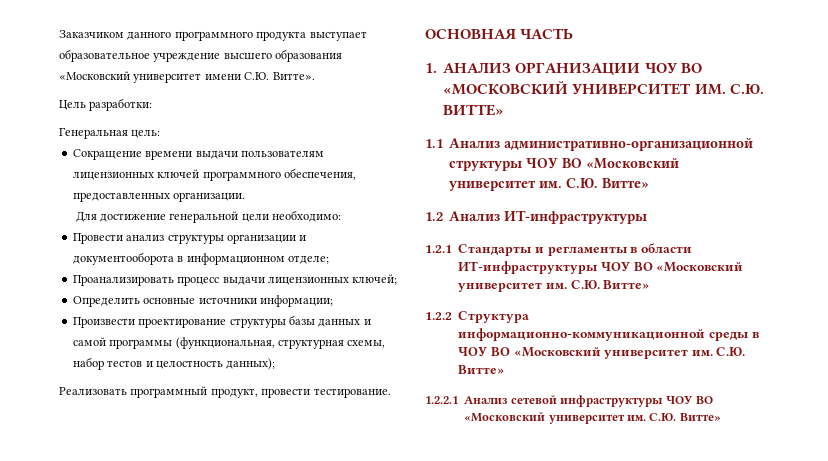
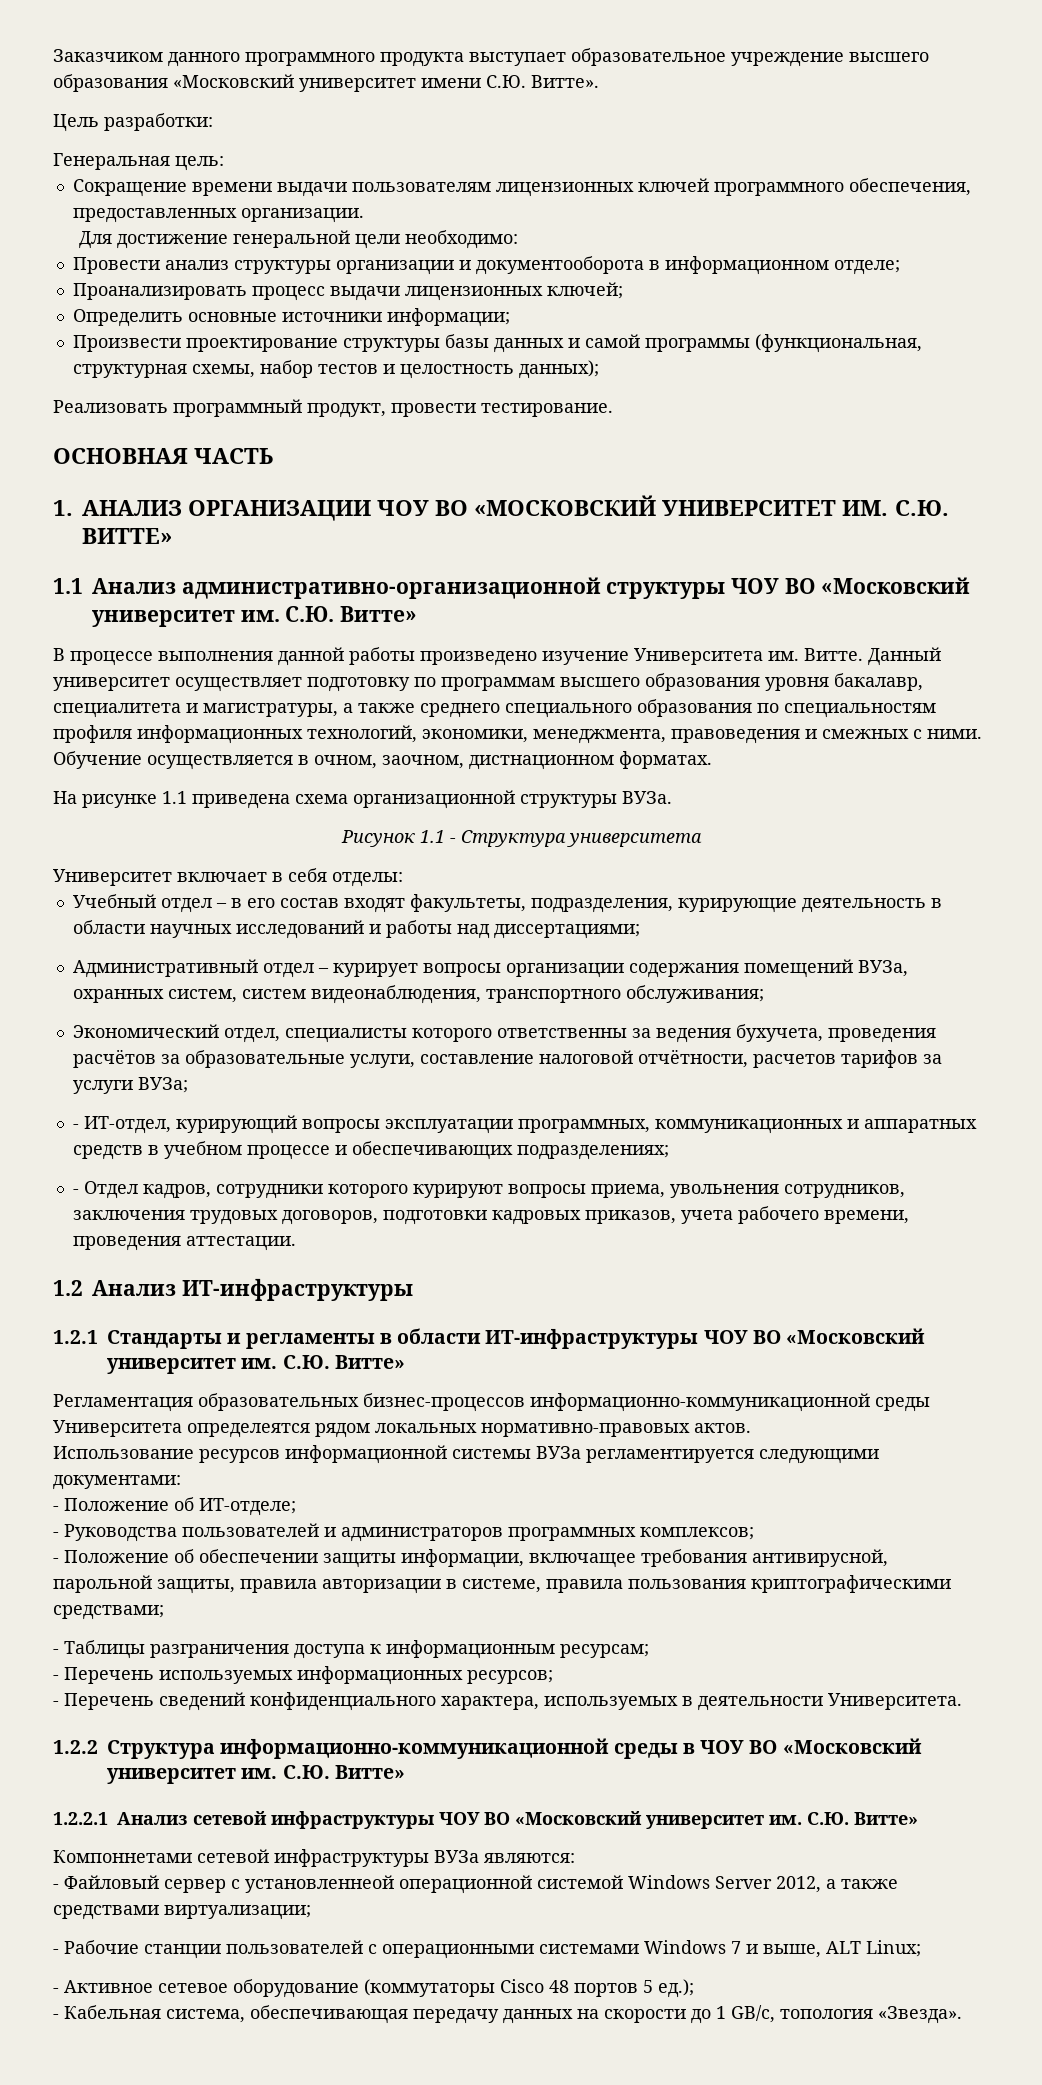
(650, 183) none -> [53,647,941,666] [53,673,923,692] [53,699,936,718] [53,725,982,744] [53,751,712,770] [53,790,672,809] [340,830,702,847] [53,868,403,887] [72,894,942,913] [72,920,640,939] [72,959,908,978] [72,985,764,1004] [72,1024,936,1043] [72,1049,942,1068] [72,1077,188,1094] [72,1115,977,1134] [72,1141,669,1160] [72,1181,905,1199] [72,1206,909,1225] [72,1236,296,1251] // В процессе выполнения данной работы произведено изучение Университета им. Витте. Данный университет осуществляет подготовку по программам высшего образования уровня бакалавр, специалитета и магистратуры, а также среднего специального образования по специальностям профиля информационных технологий, экономики, менеджмента, правоведения и смежных с ними. Обучение осуществляется в очном, заочном, дистнационном форматах. // На рисунке 1.1 приведена схема организационной структуры ВУЗа. // Рисунок 1.1 - Структура университета // Университет включает в себя отделы: // Учебный отдел – в его состав входят факультеты, подразделения, курирующие деятельность в области научных исследований и работы над диссертациями; // Административный отдел – курирует вопросы организации содержания помещений ВУЗа, охранных систем, систем видеонаблюдения, транспортного обслуживания; // Экономический отдел, специалисты которого ответственны за ведения бухучета, проведения расчётов за образовательные услуги, составление налоговой отчётности, расчетов тарифов за услуги ВУЗа; // - ИТ-отдел, курирующий вопросы эксплуатации программных, коммуникационных и аппаратных средств в учебном процессе и обеспечивающих подразделениях; // - Отдел кадров, сотрудники которого курируют вопросы приема, увольнения сотрудников, заключения трудовых договоров, подготовки кадровых приказов, учета рабочего времени, проведения аттестации.
(651, 284) none -> [53,1393,930,1412] [53,1420,751,1438] [53,1445,879,1464] [53,1475,181,1490] [53,1497,296,1516] [53,1523,754,1542] [53,1549,888,1568] [53,1575,951,1594] [53,1605,164,1620] [53,1640,649,1659] [53,1666,553,1685] [53,1692,962,1711] // Регламентация образовательных бизнес-процессов информационно-коммуникационной среды Университета определеятся рядом локальных нормативно-правовых актов. // Использование ресурсов информационной системы ВУЗа регламентируется следующими документами: // - Положение об ИТ-отделе; // - Руководства пользователей и администраторов программных комплексов; // - Положение об обеспечении защиты информации, включащее требования антивирусной, парольной защиты, правила авторизации в системе, правила пользования криптографическими средствами; // - Таблицы разграничения доступа к информационным ресурсам; // - Перечень используемых информационных ресурсов; // - Перечень сведений конфиденциального характера, используемых в деятельности Университета.
(721, 417) none -> [53,1849,575,1867] [53,1875,898,1894] [53,1905,311,1920] [53,1940,921,1959] [53,1979,694,1998] [53,2005,962,2024] // Компоннетами сетевой инфраструктуры ВУЗа являются: // - Файловый сервер с установленнеой операционной системой Windows Server 2012, а также средствами виртуализации; // - Рабочие станции пользователей с операционными системами Windows 7 и выше, ALT Linux; // - Активное сетевое оборудование (коммутаторы Cisco 48 портов 5 ед.); // - Кабельная система, обеспечивающая передачу данных на скорости до 1 GB/c, топология «Звезда».

